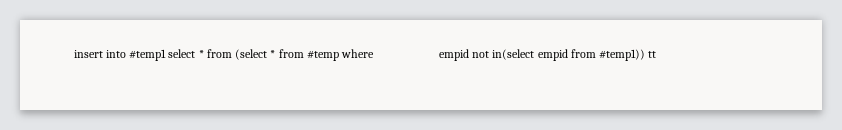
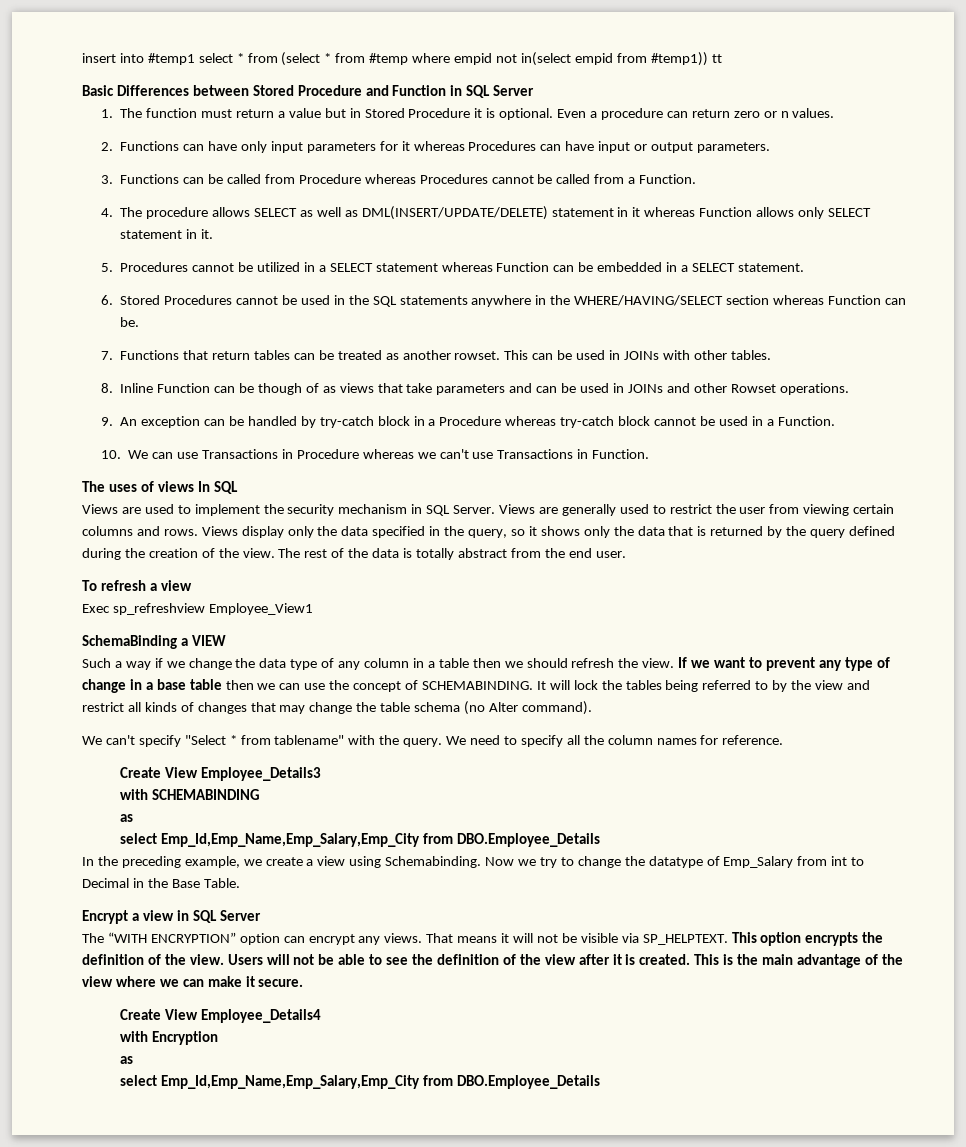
(657, 54) none -> [82,85,535,98] [100,108,835,120] [100,141,770,153] [100,174,697,184] [100,206,871,220] [120,229,214,239] [100,262,804,272] [100,295,906,307] [120,317,140,327] [100,350,771,360] [100,383,849,395] [100,416,835,428] [100,449,650,459] [82,481,238,494] [82,504,895,516] [82,526,895,538] [82,548,626,560] [82,580,192,591] [82,603,313,615] [82,635,226,649] [82,657,890,671] [82,679,870,693] [82,701,592,715] [82,735,784,747] [119,767,321,781] [119,789,260,800] [119,814,133,822] [119,833,600,847] [82,856,865,868] [82,878,240,888] [82,910,261,924] [82,932,884,946] [82,954,903,968] [82,976,304,987] [119,1009,321,1023] [119,1031,218,1045] [119,1056,133,1064] [119,1075,600,1089] // Basic Differences between Stored Procedure and Function in SQL Server // 1. The function must return a value but in Stored Procedure it is optional. Even a procedure can return zero or n values. // 2. Functions can have only input parameters for it whereas Procedures can have input or output parameters. // 3. Functions can be called from Procedure whereas Procedures cannot be called from a Function. // 4. The procedure allows SELECT as well as DML(INSERT/UPDATE/DELETE) statement in it whereas Function allows only SELECT statement in it. // 5. Procedures cannot be utilized in a SELECT statement whereas Function can be embedded in a SELECT statement. // 6. Stored Procedures cannot be used in the SQL statements anywhere in the WHERE/HAVING/SELECT section whereas Function can be. // 7. Functions that return tables can be treated as another rowset. This can be used in JOINs with other tables. // 8. Inline Function can be though of as views that take parameters and can be used in JOINs and other Rowset operations. // 9. An exception can be handled by try-catch block in a Procedure whereas try-catch block cannot be used in a Function. // 10. We can use Transactions in Procedure whereas we can't use Transactions in Function. // The uses of views In SQL // Views are used to implement the security mechanism in SQL Server. Views are generally used to restrict the user from viewing certain columns and rows. Views display only the data specified in the query, so it shows only the data that is returned by the query defined during the creation of the view. The rest of the data is totally abstract from the end user. // To refresh a view // Exec sp_refreshview Employee_View1 // SchemaBinding a VIEW // Such a way if we change the data type of any column in a table then we should refresh the view. If we want to prevent any type of change in a base table then we can use the concept of SCHEMABINDING. It will lock the tables being referred to by the view and restrict all kinds of changes that may change the table schema (no Alter command). // We can't specify "Select * from tablename" with the query. We need to specify all the column names for reference. // Create View Employee_Details3 // with SCHEMABINDING // as // select Emp_Id,Emp_Name,Emp_Salary,Emp_City from DBO.Employee_Details // In the preceding example, we create a view using Schemabinding. Now we try to change the datatype of Emp_Salary from int to Decimal in the Base Table. // Encrypt a view in SQL Server // The “WITH ENCRYPTION” option can encrypt any views. That means it will not be visible via SP_HELPTEXT. This option encrypts the definition of the view. Users will not be able to see the definition of the view after it is created. This is the main advantage of the view where we can make it secure. // Create View Employee_Details4 // with Encryption // as // select Emp_Id,Emp_Name,Emp_Salary,Emp_City from DBO.Employee_Details

